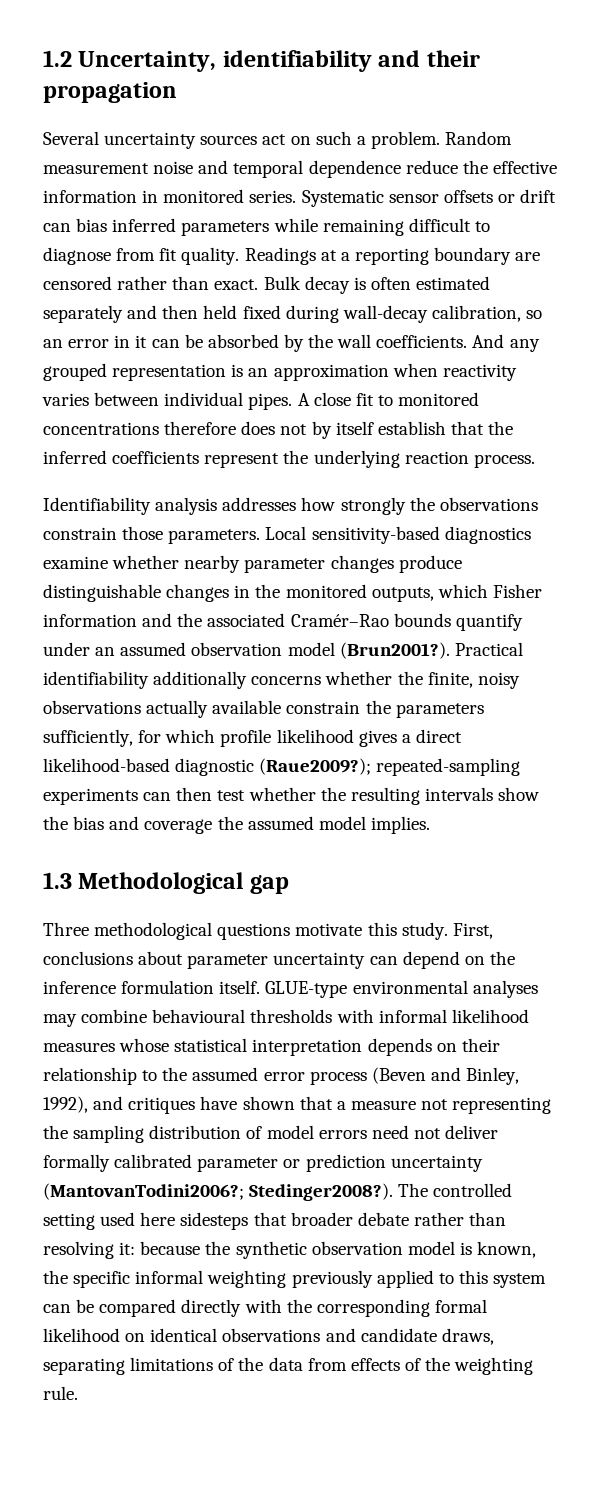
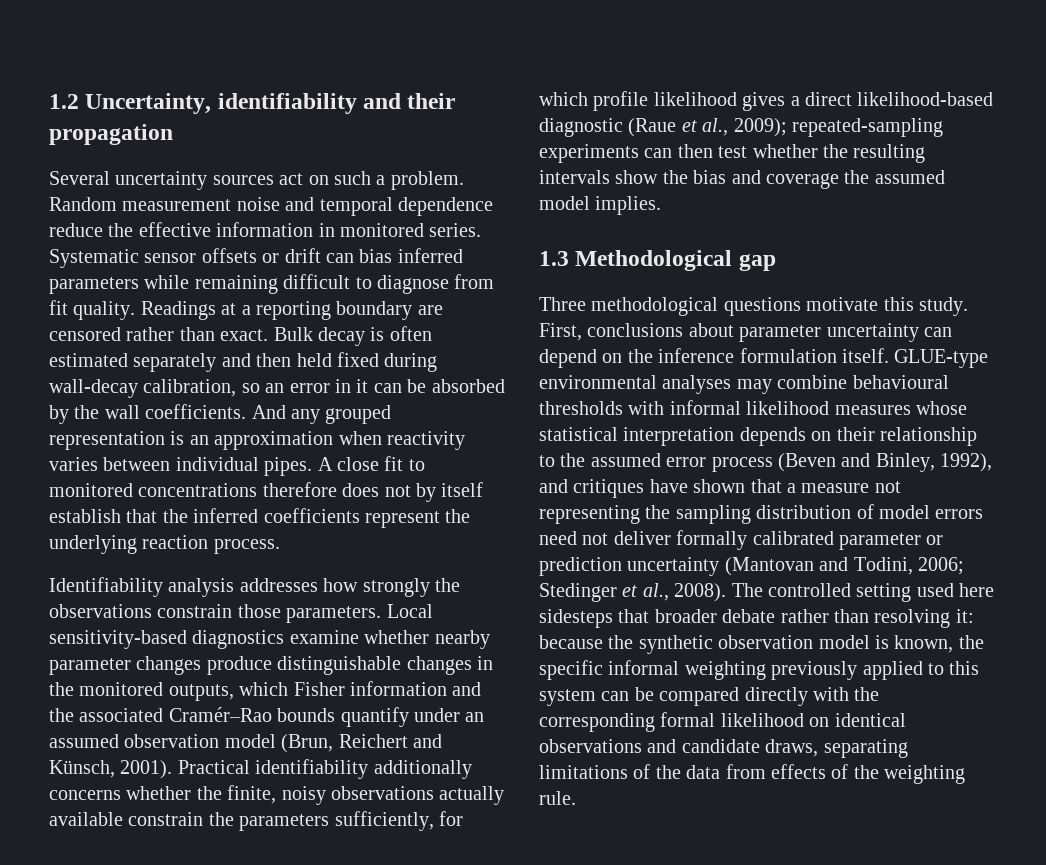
[339,642,450,659] (Brun2001?). -> [281,734,442,753] [49,760,173,779] (Brun, Reichert and Künsch, 2001).
[259,758,372,775] (Raue2009?); -> [628,118,787,137] (Raue et al., 2009);
[43,1183,394,1201] (MantovanTodini2006?; Stedinger2008?). -> [724,557,964,576] [539,583,727,602] (Mantovan and Todini, 2006; Stedinger et al., 2008).

